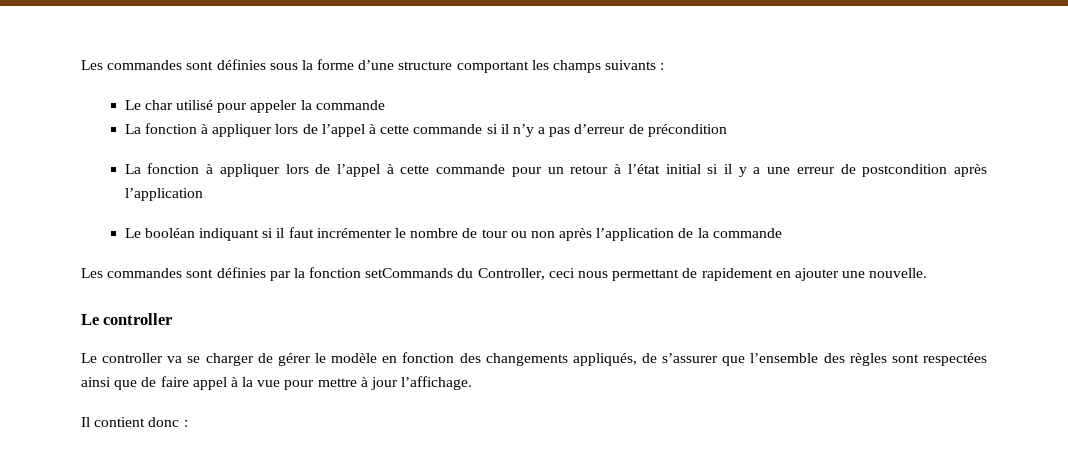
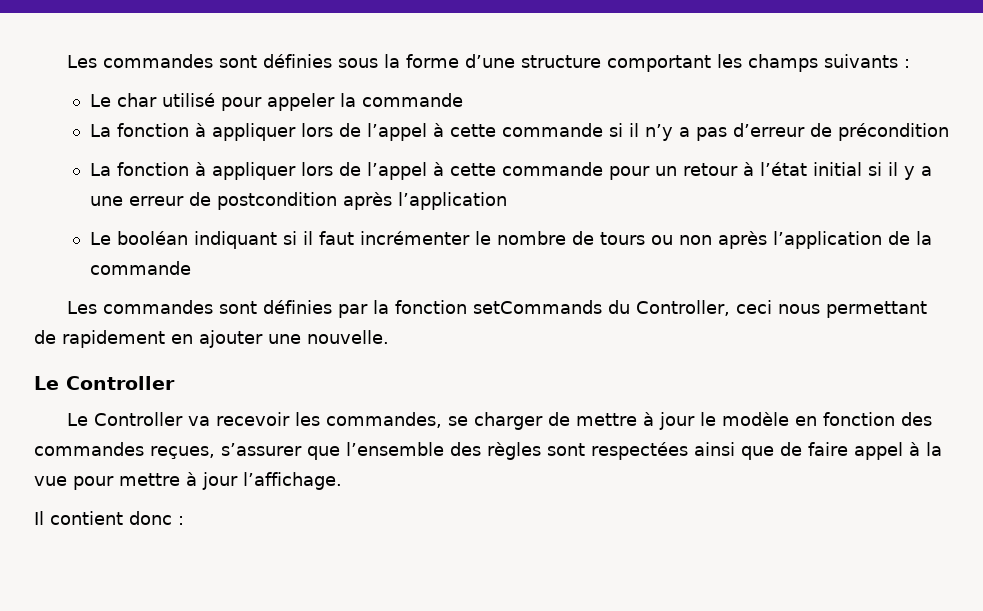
[481,229,508,238] tour -> [599,232,645,245] tours
[103,313,173,325] [81,353,311,366] controller // Le controller va se charger de gérer -> [66,376,175,390] [66,412,695,430] Controller // Le Controller va recevoir les commandes, se charger de mettre à jour
[485,353,657,366] changements appliqués, de -> [34,442,215,459] commandes reçues,

